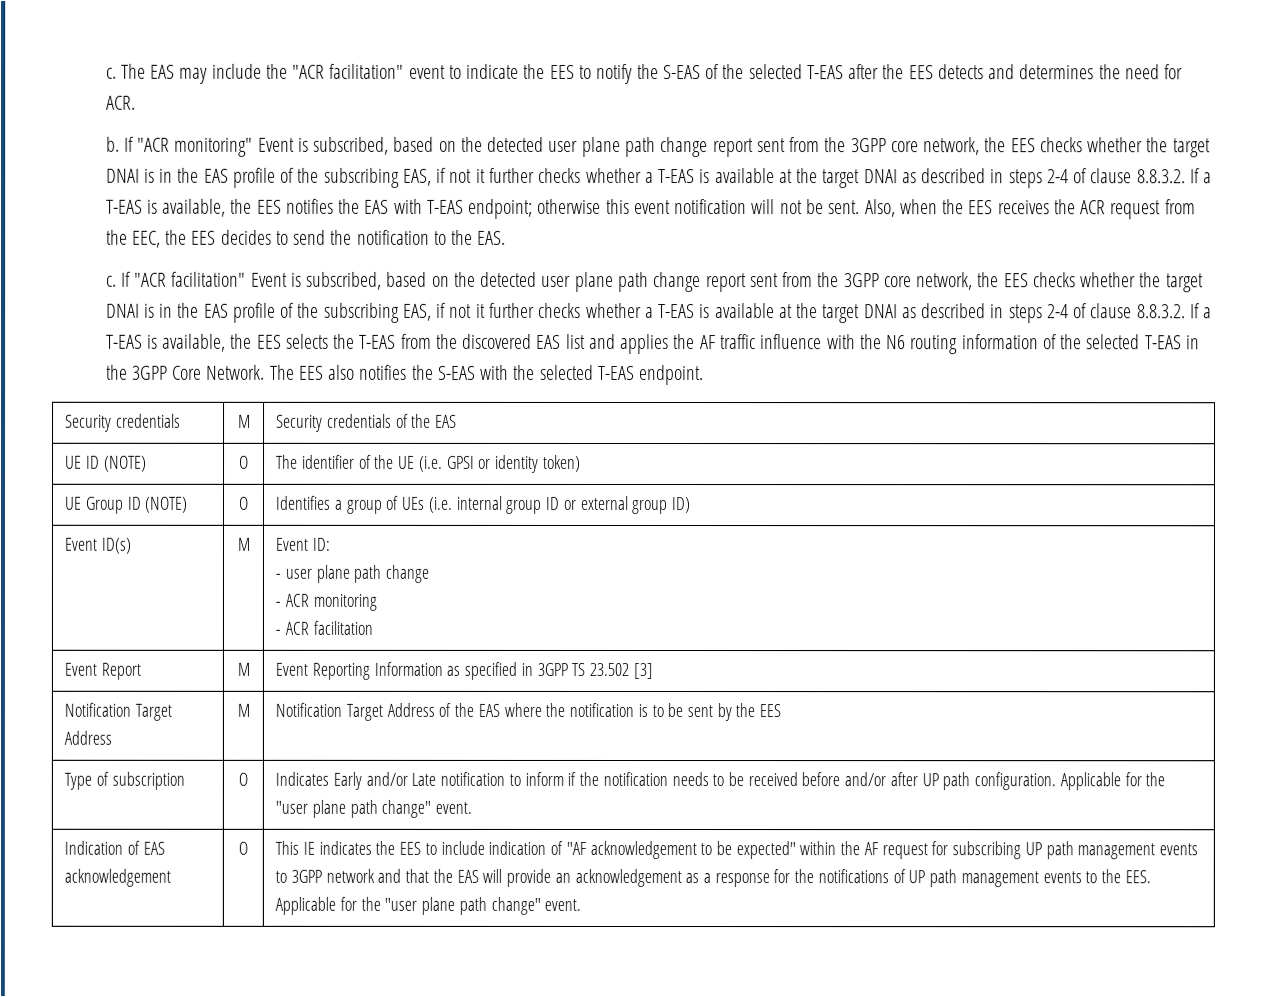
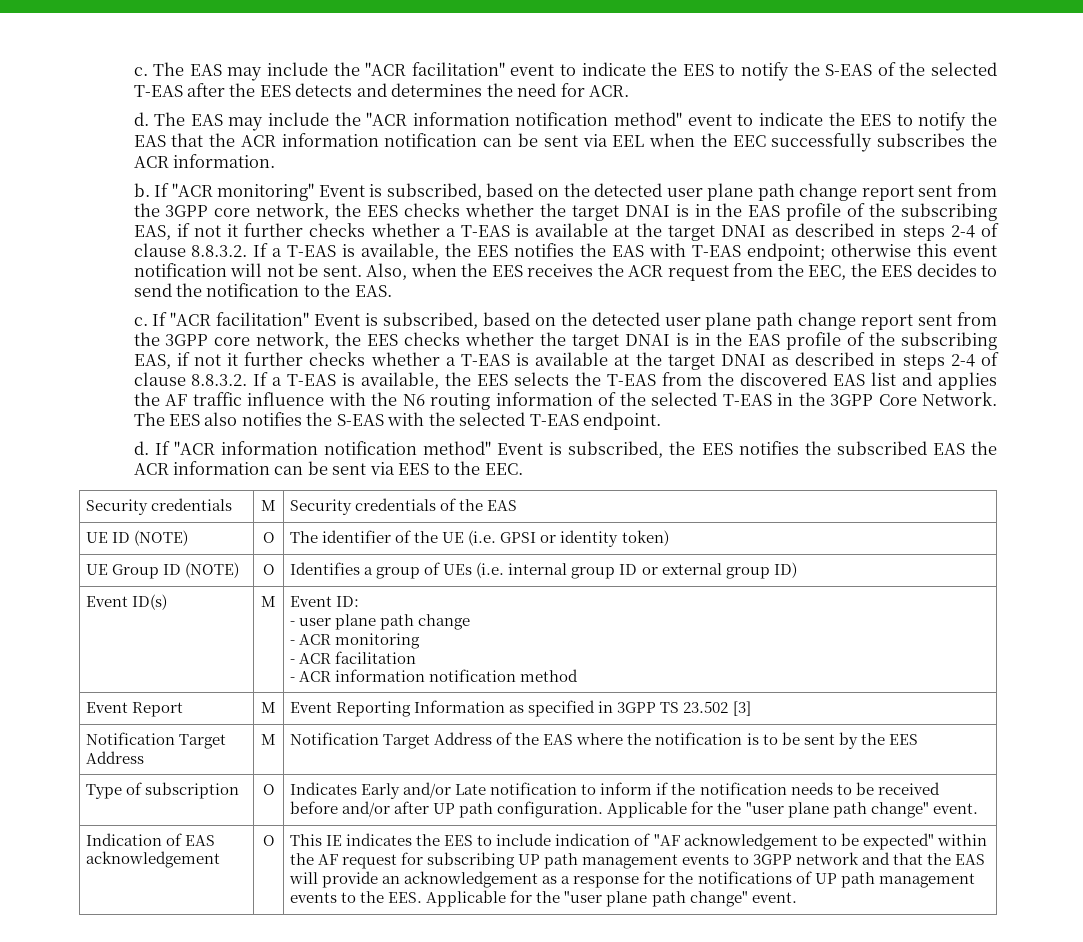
(136, 102) none -> [133,112,998,131] [133,133,997,152] [133,154,275,168] // d. The EAS may include the "ACR information notification method" event to indicate the EES to notify the EAS that the ACR information notification can be sent via EEL when the EEC successfully subscribes the ACR information.
(705, 375) none -> [133,441,997,458] [133,461,523,475] // d. If "ACR information notification method" Event is subscribed, the EES notifies the subscribed EAS the ACR information can be sent via EES to the EEC.
(373, 627) none -> [290,669,579,682] // - ACR information notification method

